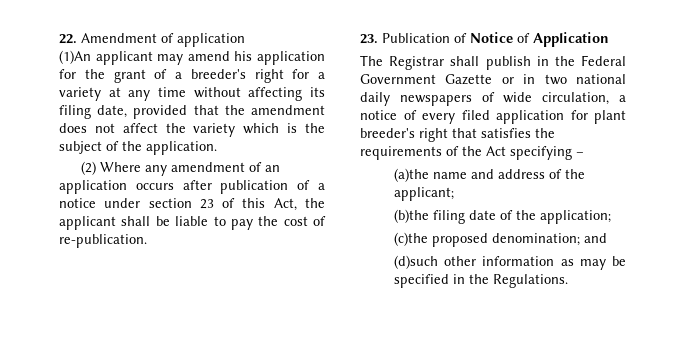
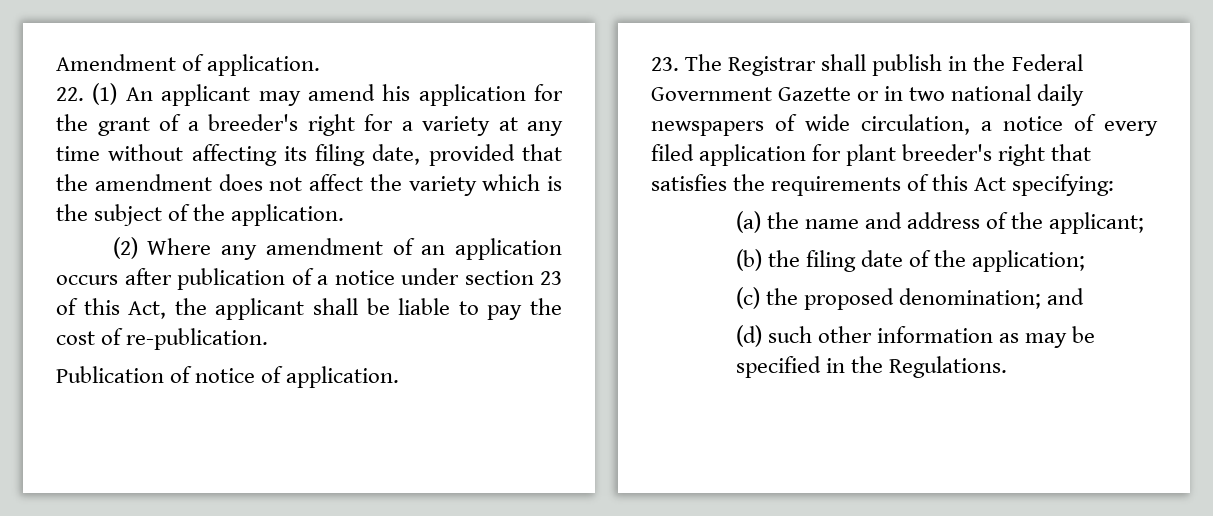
[59,34,77,44] 22. -> (56, 62) none
[177,33,245,47] [59,50,91,64] application // (1)An -> [207,54,321,76] [56,83,153,105] application. // 22. (1) An
[360,34,378,44] 23. -> (269, 339) none
[470,32,609,47] Notice of Application // -> [195,366,400,388] [651,57,679,71] notice of application. // 23.
[462,146,584,160] [394,168,430,182] the Act specifying – // (a)the -> [932,174,1115,196] [735,211,799,233] this Act specifying: // (a) the
[394,209,430,223] (b)the -> [735,249,800,271] (b) the
[394,232,429,246] (c)the -> [735,287,798,309] (c) the
[394,255,439,269] (d)such -> [735,325,812,347] (d) such

